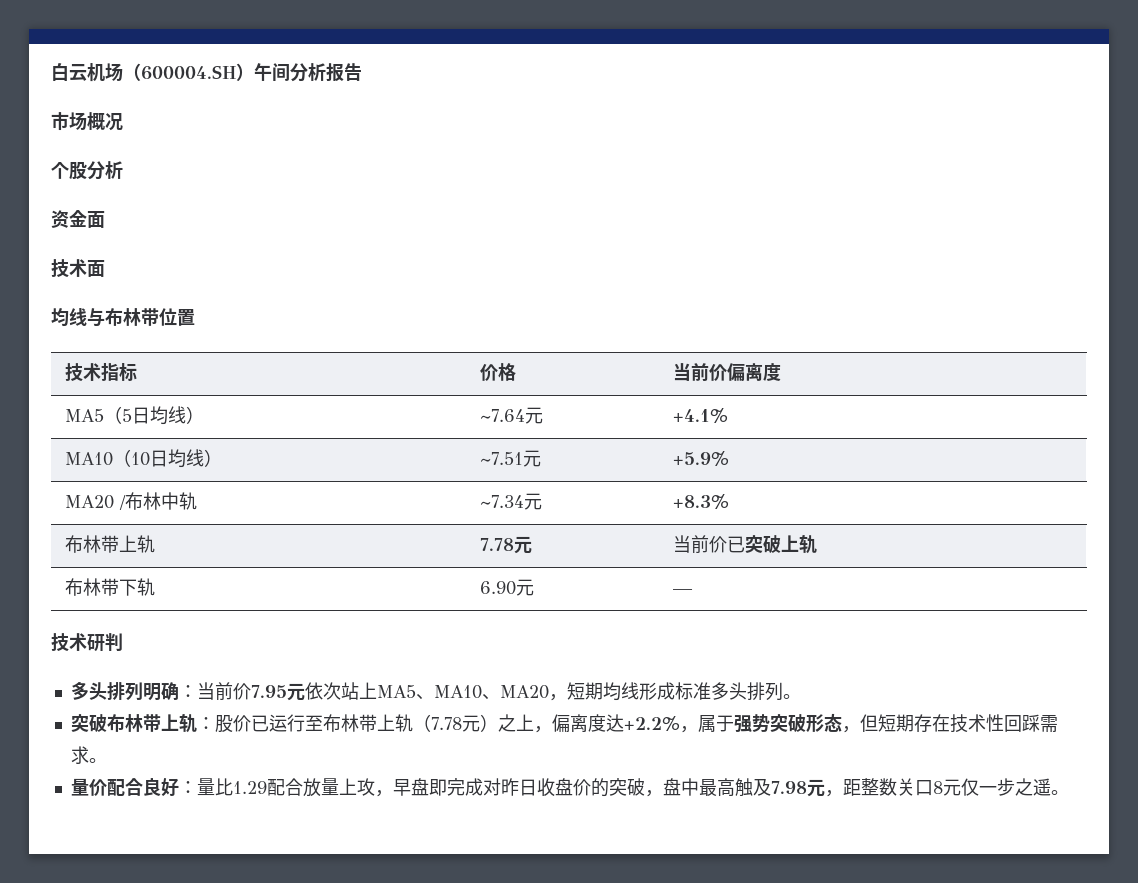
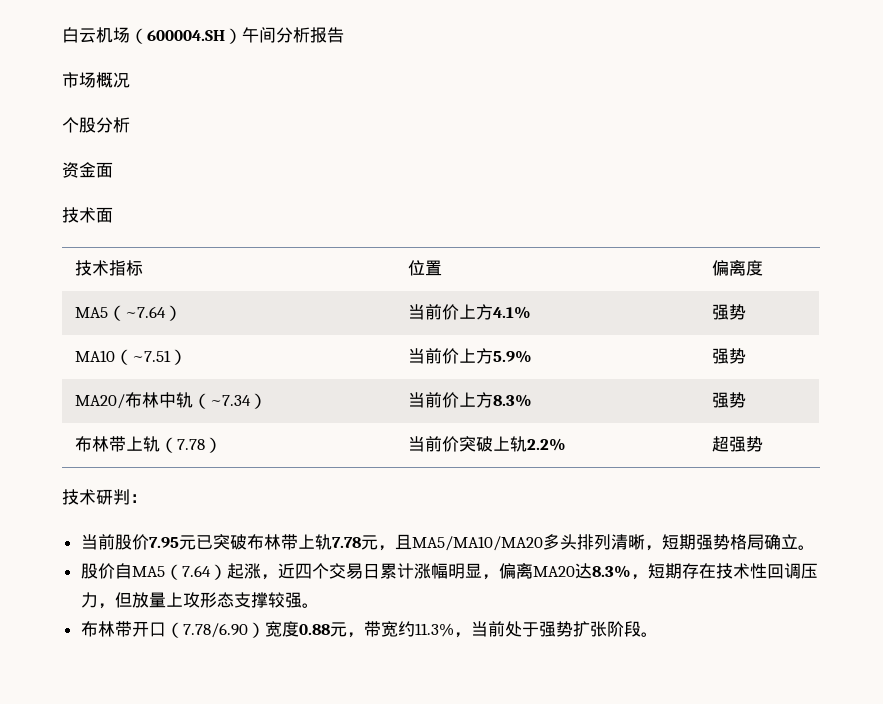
[51,308,195,327] // 均线与布林带位置 -> (113, 215) none
[480,363,517,381] [673,363,728,382] 价格 | 当前价 -> [407,260,442,276] 位置 |
[122,406,205,425] [480,407,544,424] [673,407,729,423] [65,449,223,468] [480,450,542,467] [673,450,730,466] [65,492,198,510] [480,493,543,510] [673,493,730,509] [65,535,156,553] [480,536,533,554] [673,535,746,553] 5日均线） | ~7.64元 | +4.1% // MA10（10日均线） | ~7.51元 | +5.9% // MA20 /布林中轨 | ~7.34元 | +8.3% // 布林带上轨 | 7.78元 | 当前价已 -> [124,305,182,321] [407,304,531,320] [711,304,746,320] [74,349,187,365] [407,348,532,364] [711,348,746,364] [74,392,267,409] [407,392,532,408] [711,392,746,408] [74,436,222,453] [407,436,459,452] ~7.64） | 当前价上方4.1% | 强势 // MA10（~7.51） | 当前价上方5.9% | 强势 // MA20/布林中轨（~7.34） | 当前价上方8.3% | 强势 // 布林带上轨（7.78） | 当前价
[65,578,156,596] [480,579,535,596] [673,589,694,594] [51,633,123,652] [70,681,801,701] [70,713,1058,733] [70,746,107,764] [70,778,1051,797] // 布林带下轨 | 6.90元 | — // 技术研判 // 多头排列明确：当前价7.95元依次站上MA5、MA10、MA20，短期均线形成标准多头排列。 // 突破布林带上轨：股价已运行至布林带上轨（7.78元）之上，偏离度达+2.2%，属于强势突破形态，但短期存在技术性回踩需求。 // 量价配合良好：量比1.29配合放量上攻，早盘即完成对昨日收盘价的突破，盘中最高触及7.98元，距整数关口8元仅一步之遥 -> [526,438,566,451] [711,436,763,452] [62,489,147,505] [80,534,815,551] [80,563,818,580] [80,592,319,609] [80,621,641,638] 2.2% | 超强势 // 技术研判： // 当前股价7.95元已突破布林带上轨7.78元，且MA5/MA10/MA20多头排列清晰，短期强势格局确立。 // 股价自MA5（7.64）起涨，近四个交易日累计涨幅明显，偏离MA20达8.3%，短期存在技术性回调压力，但放量上攻形态支撑较强。 // 布林带开口（7.78/6.90）宽度0.88元，带宽约11.3%，当前处于强势扩张阶段

